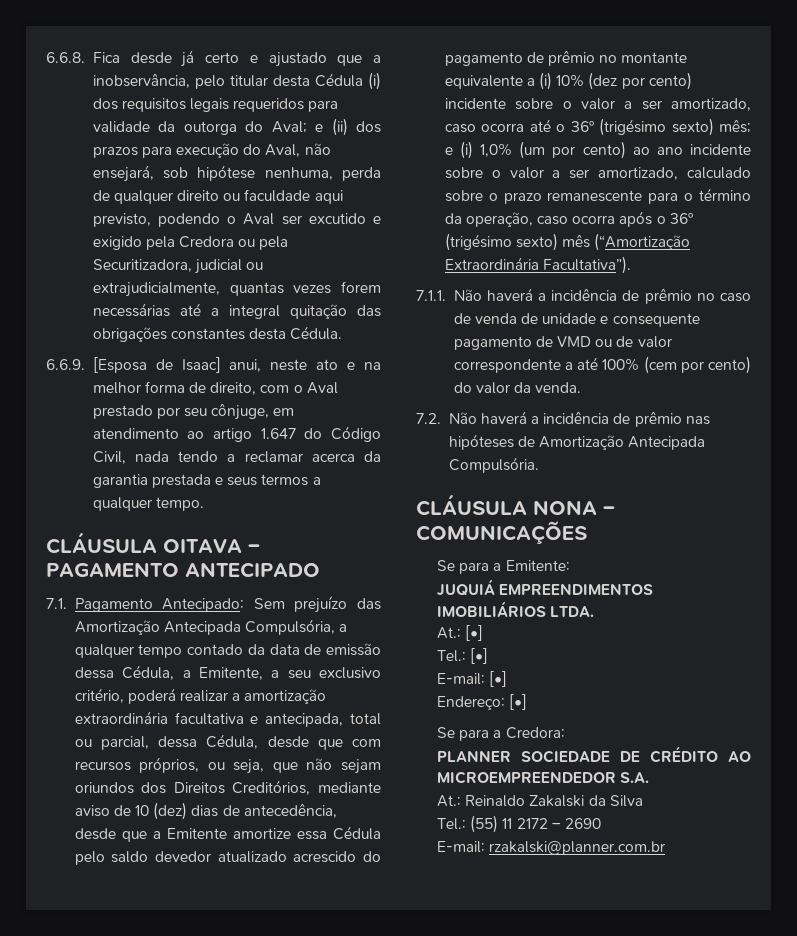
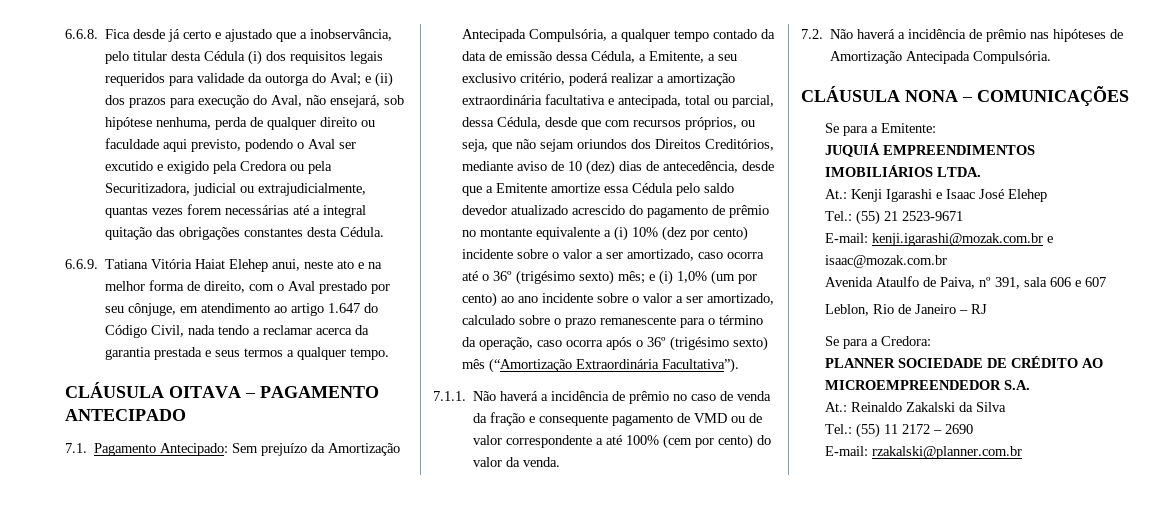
[92,357,221,373] [Esposa de Isaac] -> [105,259,269,272] Tatiana Vitória Haiat Elehep
[357,598,381,610] das -> [311,443,326,453] da
[521,313,597,324] de unidade -> [473,412,526,426] da fração
[465,625,484,641] [437,648,489,664] [437,671,508,687] [437,694,528,710] [•] // Tel.: [•] // E-mail: [•] // Endereço: [•] -> [851,189,1048,202] [825,210,964,225] [825,233,1054,246] [825,255,948,268] [825,276,1107,289] [825,304,988,316] Kenji Igarashi e Isaac José Elehep // Tel.: (55) 21 2523-9671 // E-mail: kenji.igarashi@mozak.com.br e isaac@mozak.com.br // Avenida Ataulfo de Paiva, nº 391, sala 606 e 607 // Leblon, Rio de Janeiro – RJ

